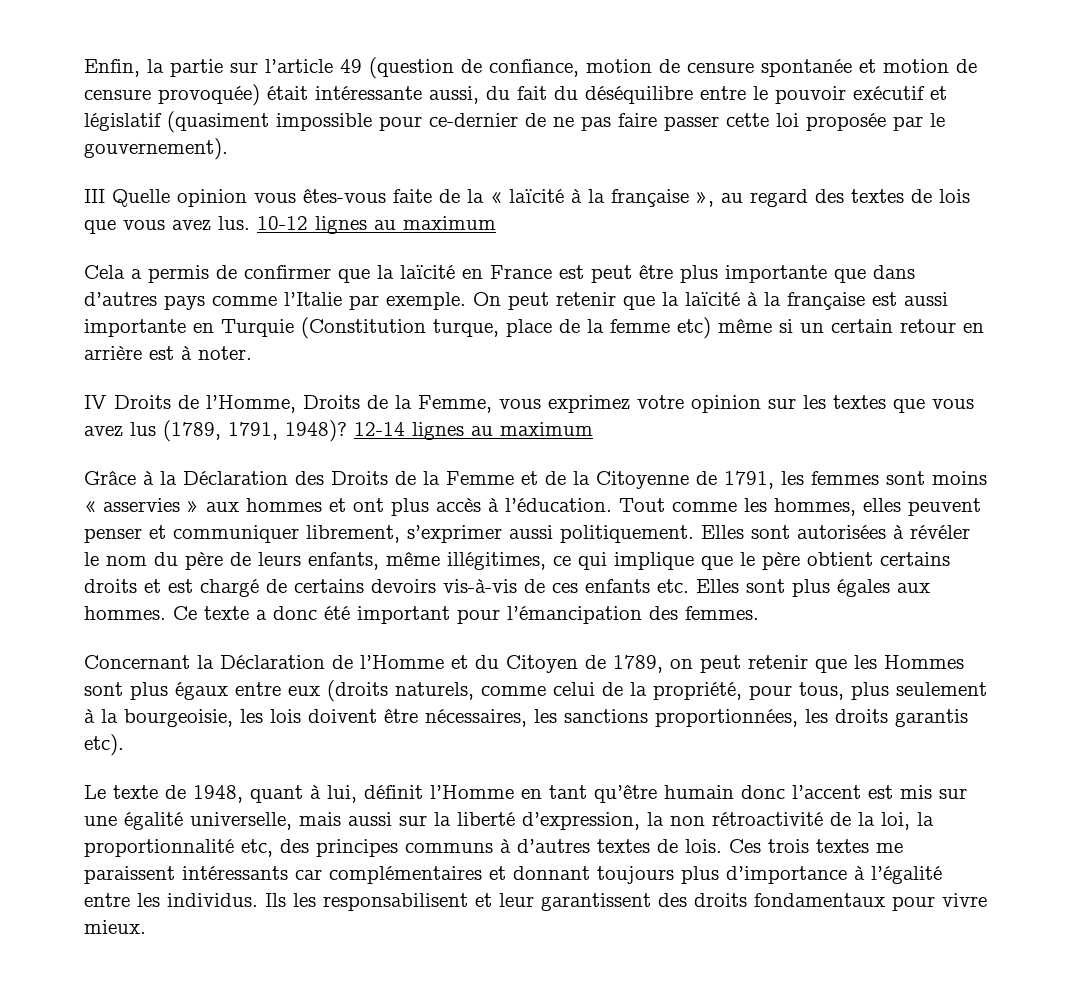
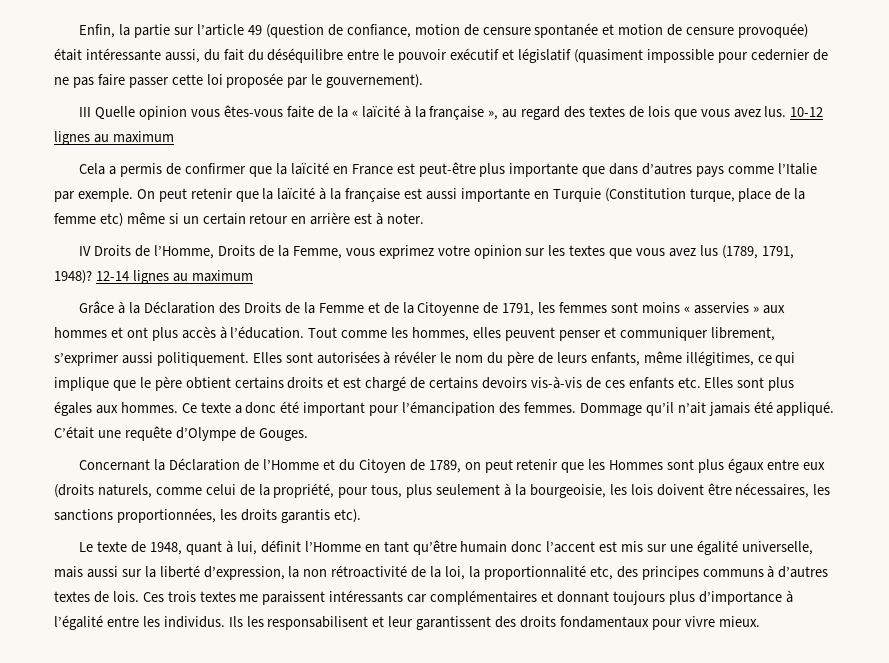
[429,113,518,127] ce-dernier -> [750,49,810,61] cedernier
[591,264,673,283] peut être -> [418,162,476,177] peut-être
(759, 613) none -> [579,401,835,416] [54,426,308,441] Dommage qu’il n’ait jamais été appliqué. C’était une requête d’Olympe de Gouges.

